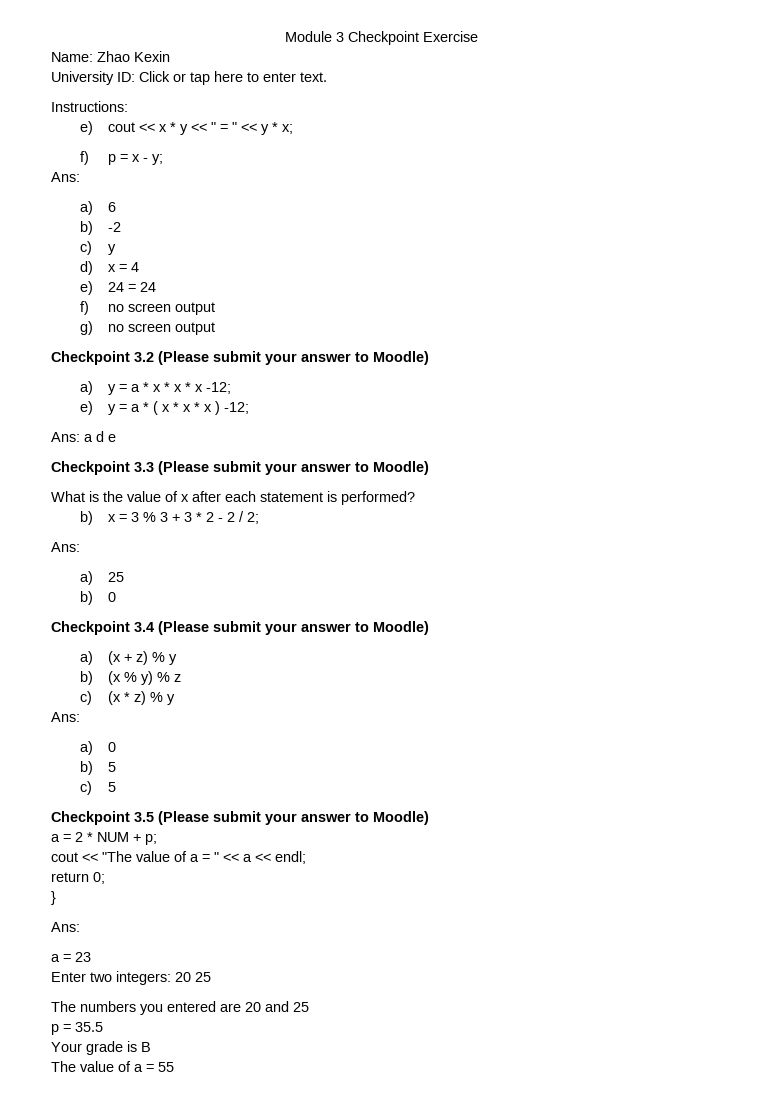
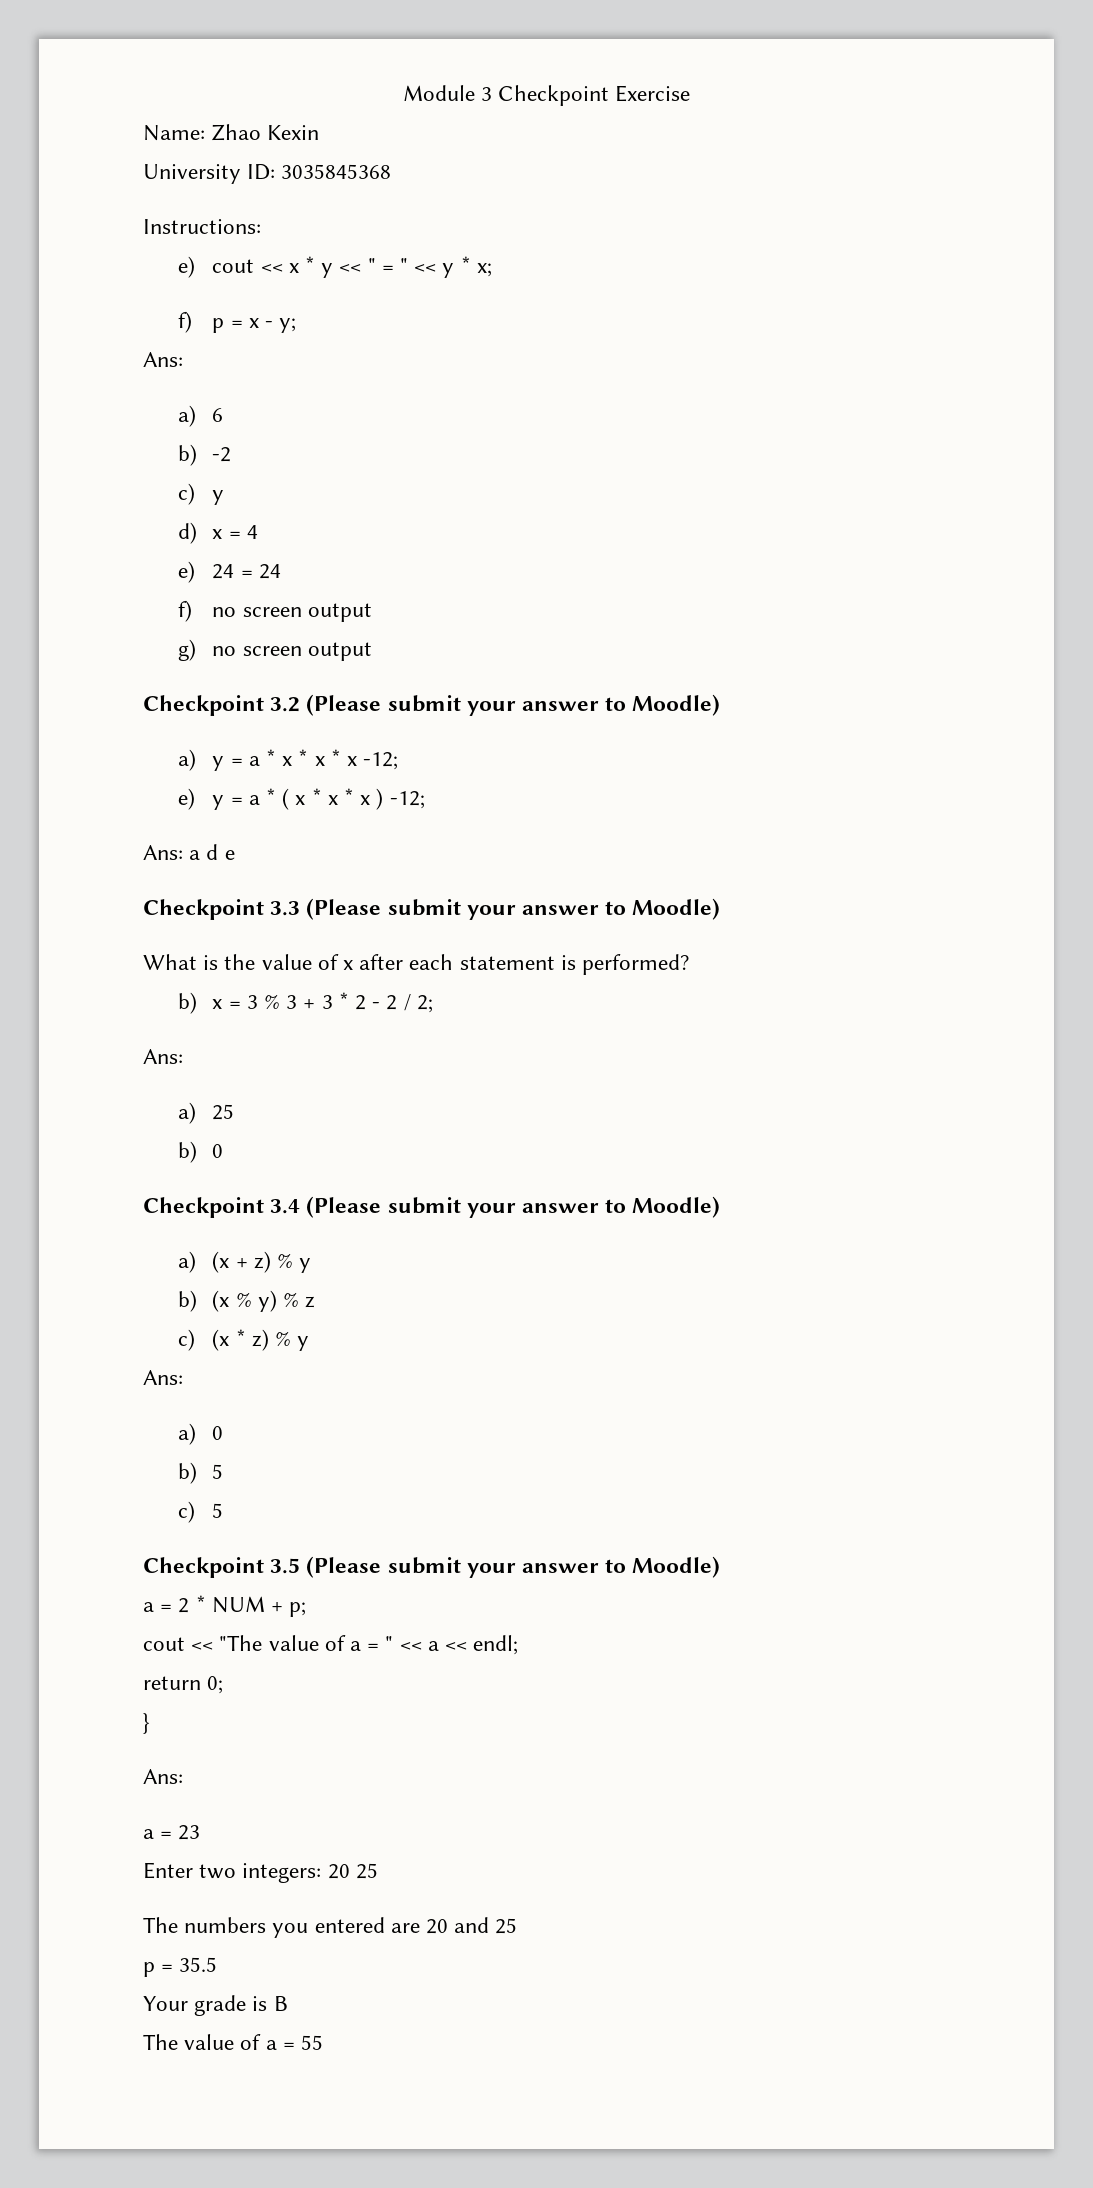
[139,71,327,85] Click or tap here to enter text. -> [281,164,392,179] 3035845368

